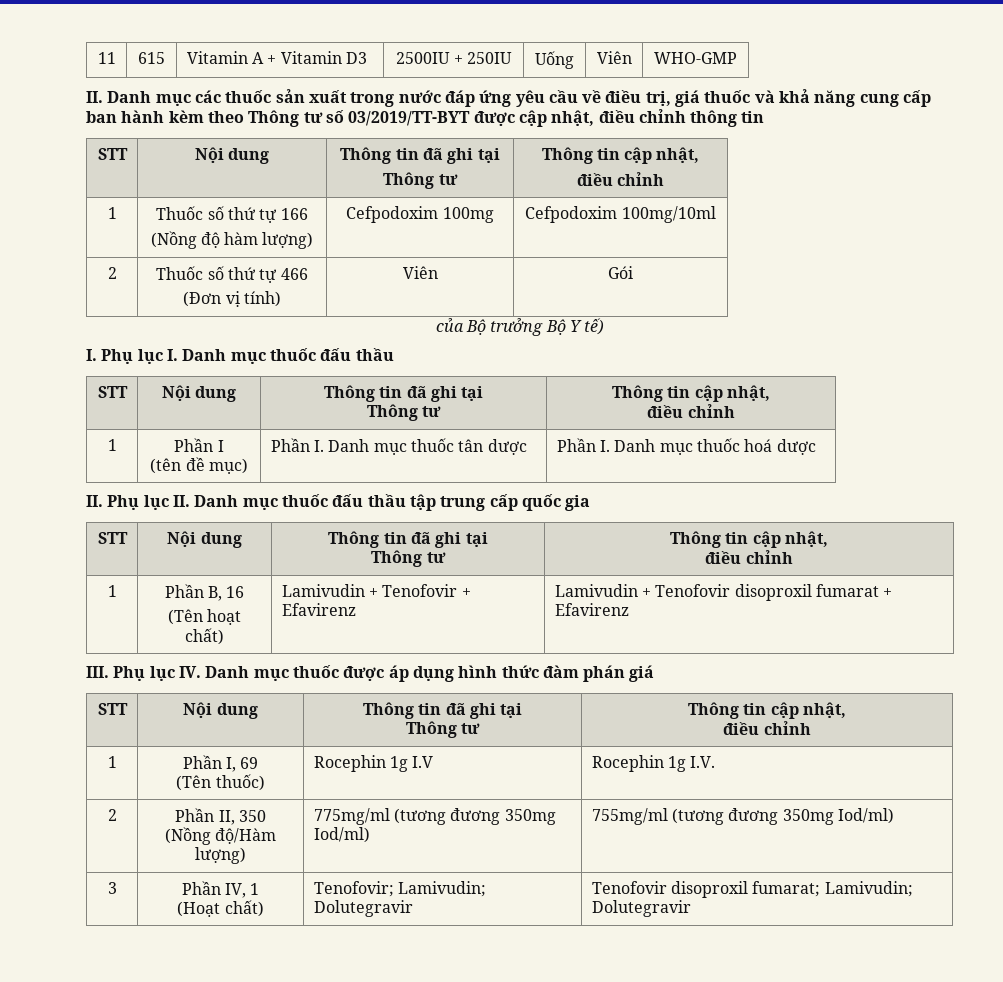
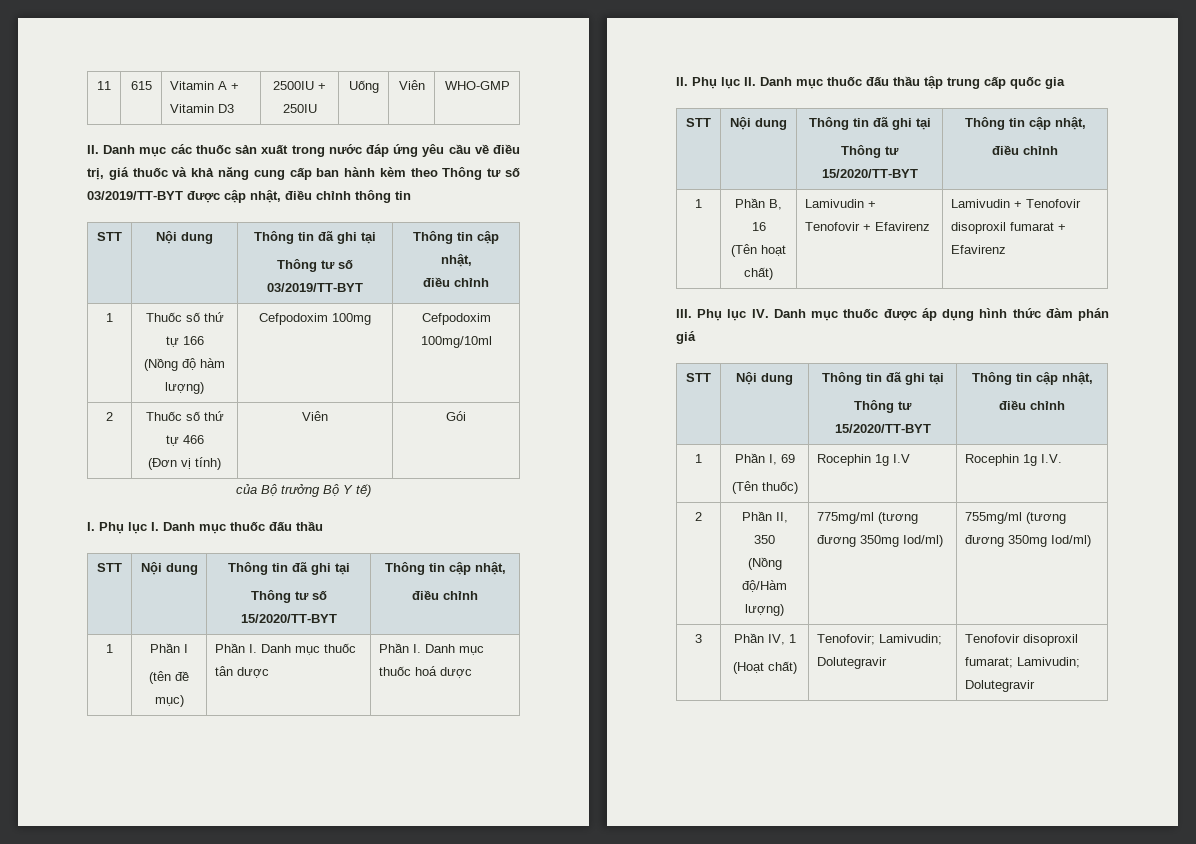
(458, 179) none -> [338,259,353,269] [267,283,363,292] số 03/2019/TT-BYT
(442, 411) none -> [311,590,327,600] [240,614,337,623] số 15/2020/TT-BYT
(446, 557) none -> [821,169,918,178] 15/2020/TT-BYT
(481, 728) none -> [834,424,931,433] 15/2020/TT-BYT

